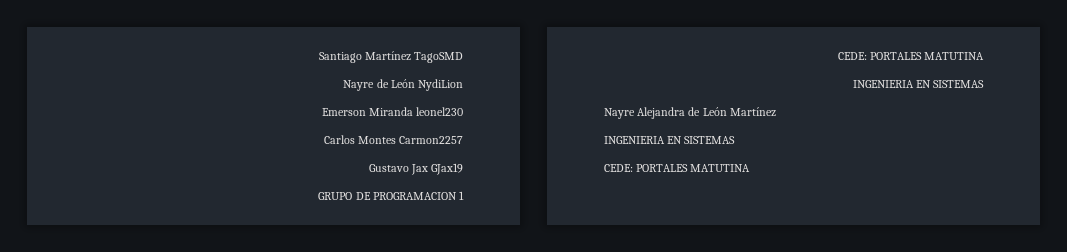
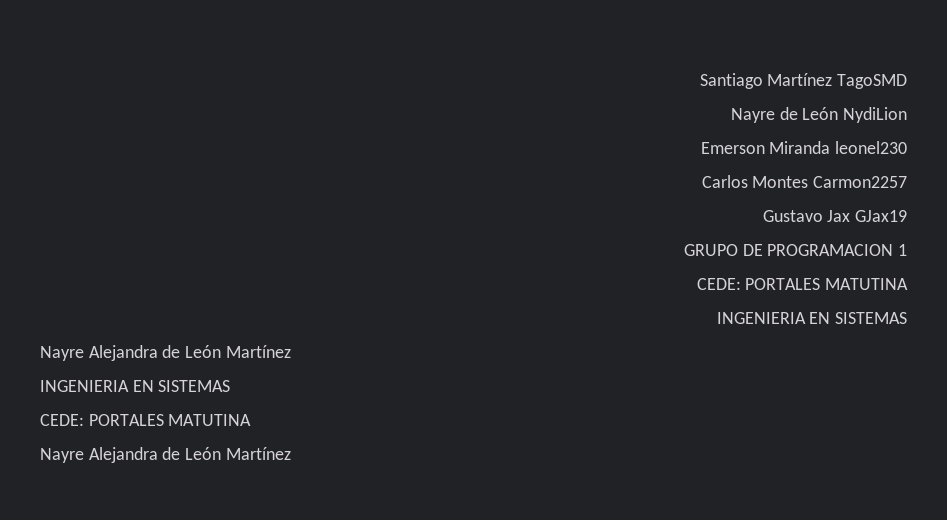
(751, 168) none -> [40,447,291,463] // Nayre Alejandra de León Martínez

